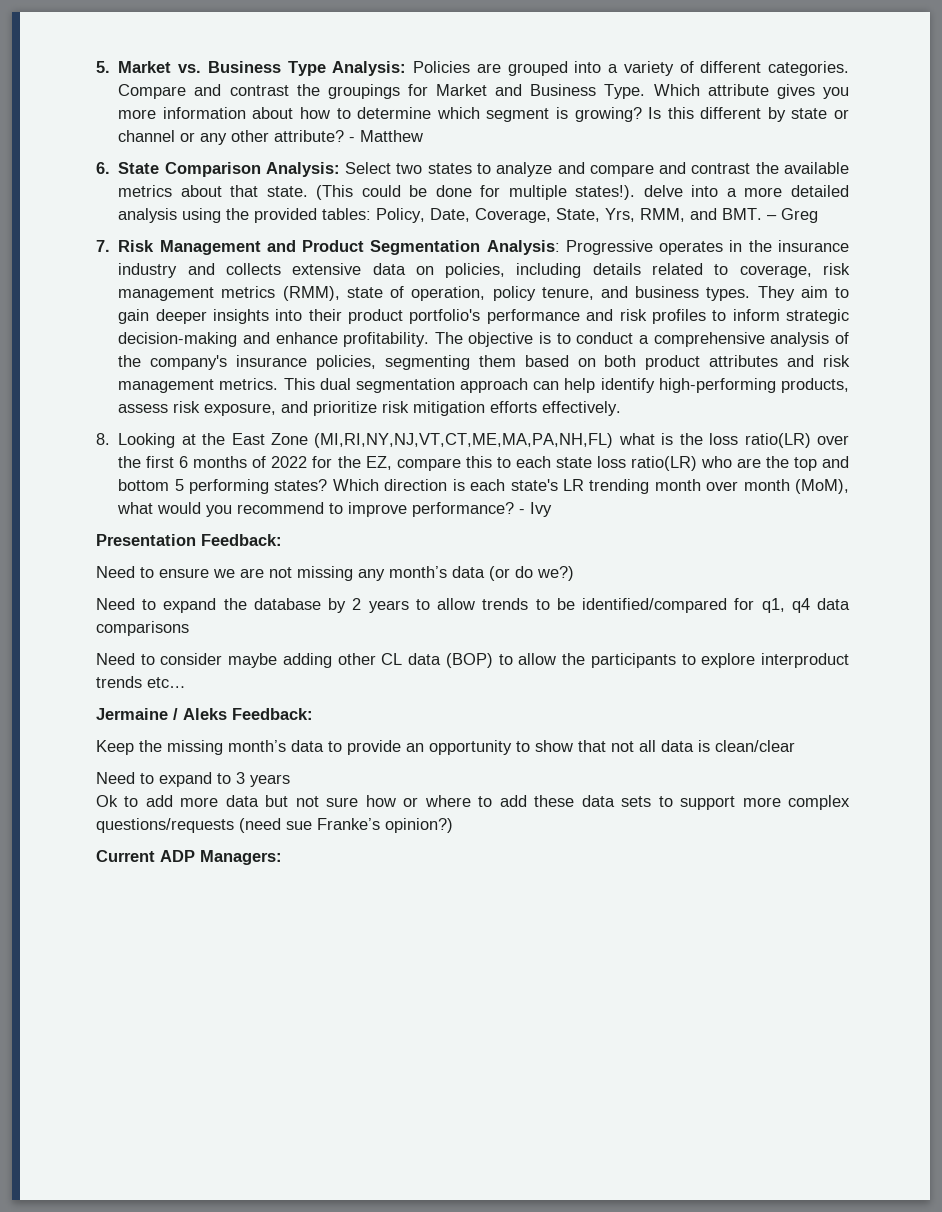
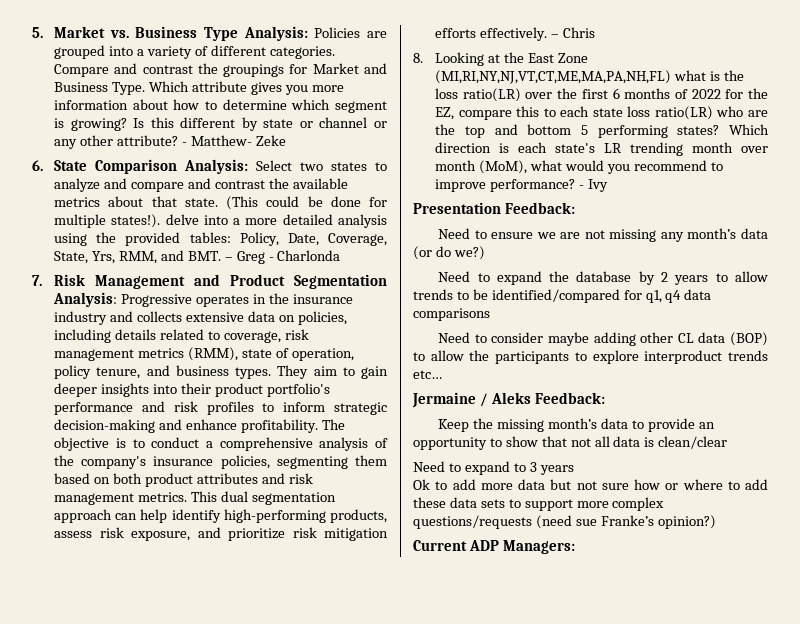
[360,130,424,142] Matthew -> [190,135,286,146] Matthew- Zeke
(819, 215) none -> [268,250,341,261] - Charlonda
(622, 408) none -> [550,27,595,38] – Chris

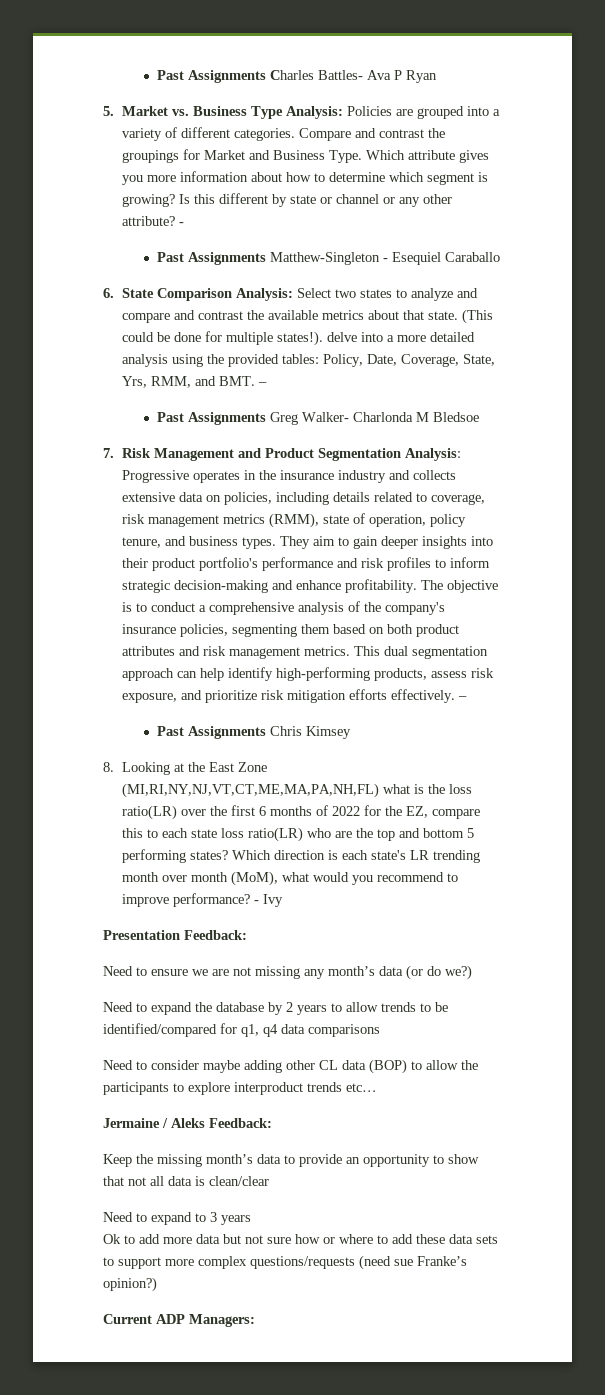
(32, 32) none -> [156,70,437,83] Past Assignments Charles Battles- Ava P Ryan //
[190,135,286,146] Matthew- Zeke -> [156,252,500,265] // Past Assignments Matthew-Singleton - Esequiel Caraballo
[236,251,274,264] Greg - -> [156,412,349,425] // Past Assignments Greg Walker-
(341, 255) none -> [415,412,479,422] M Bledsoe
(559, 36) none -> [156,726,266,739] // Past Assignments
(595, 32) none -> [305,726,351,739] Kimsey

